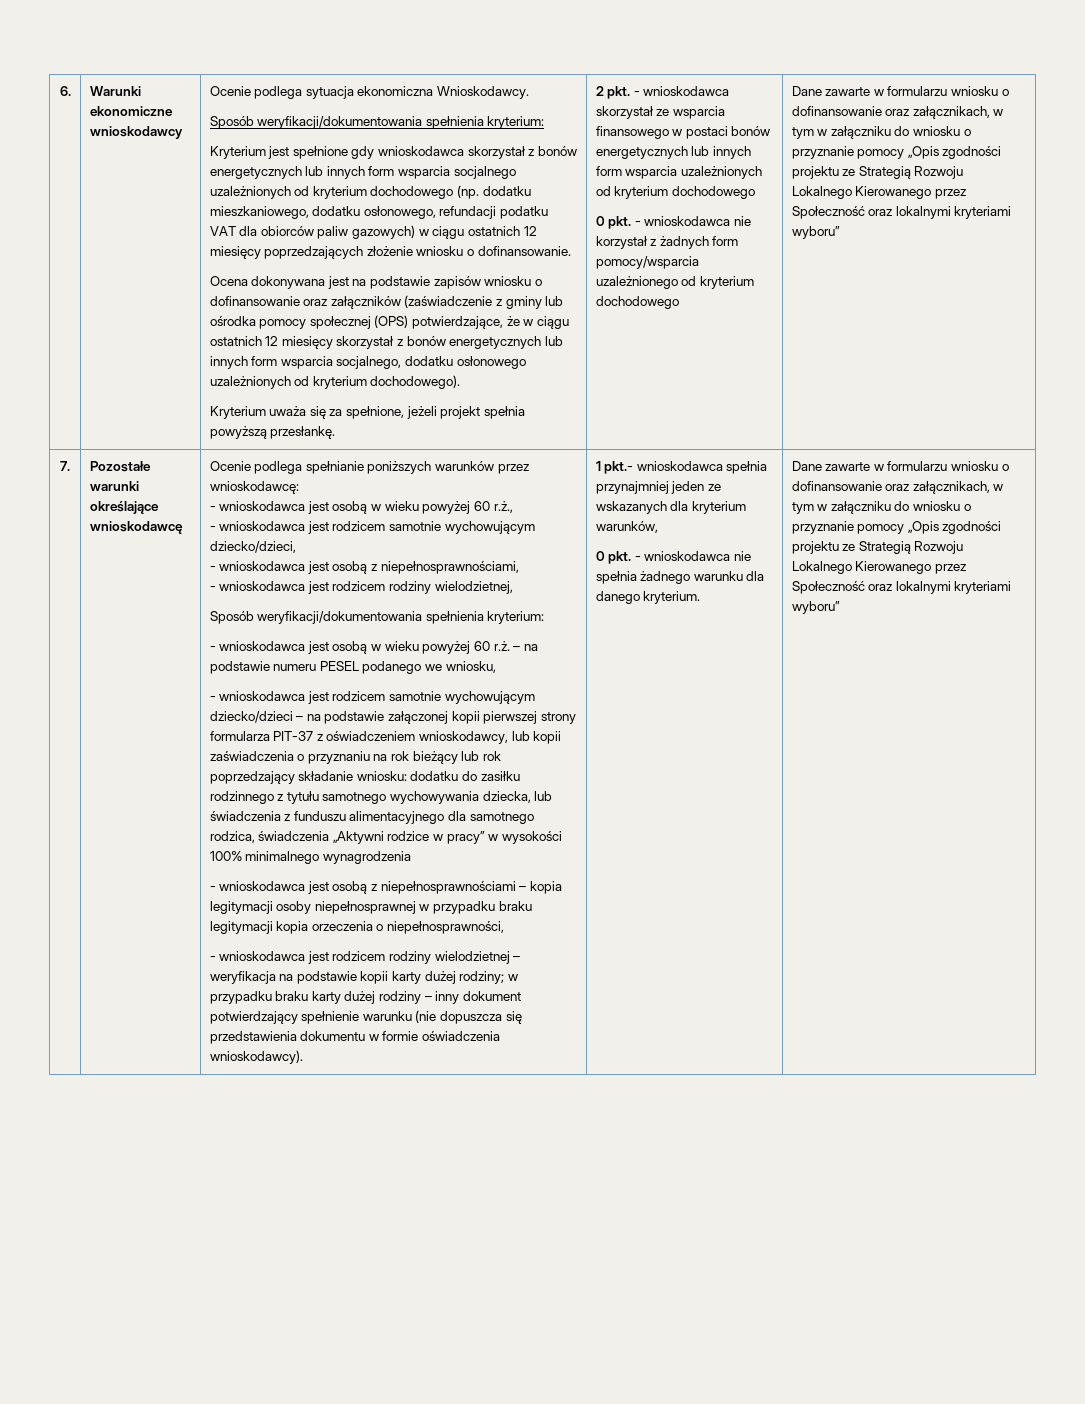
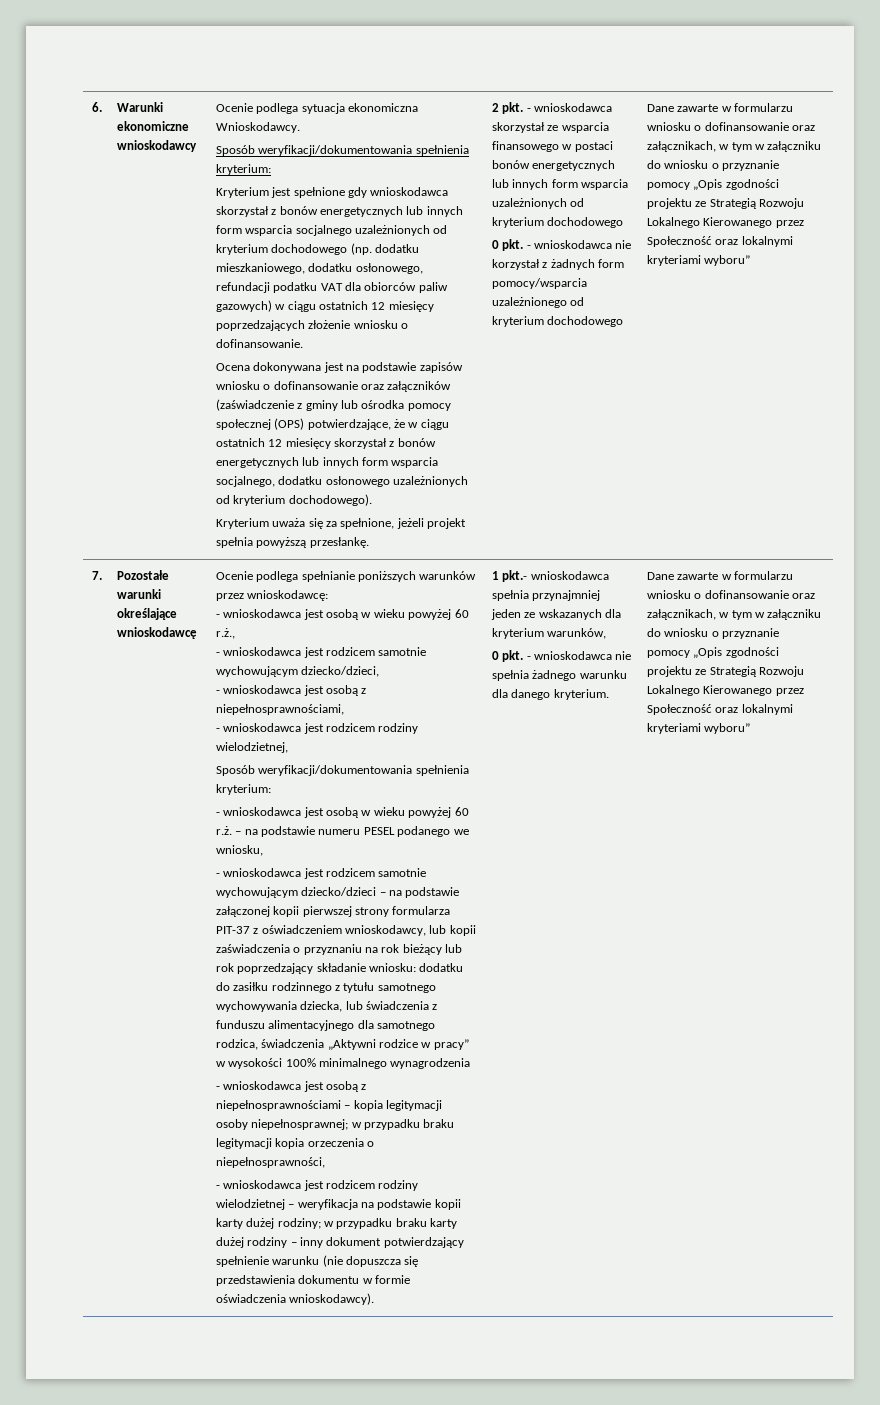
[314,901,416,914] niepełnosprawnej -> [251,1119,349,1130] niepełnosprawnej;

